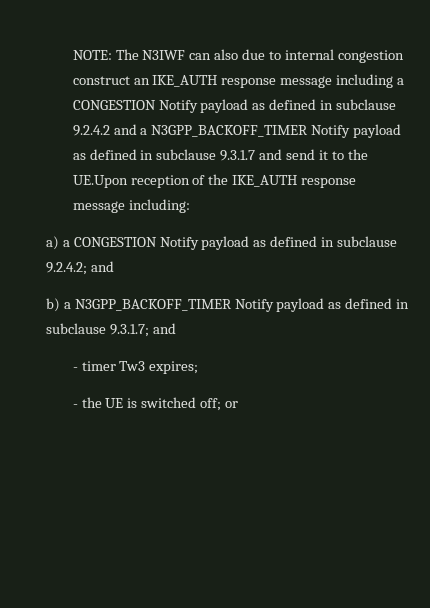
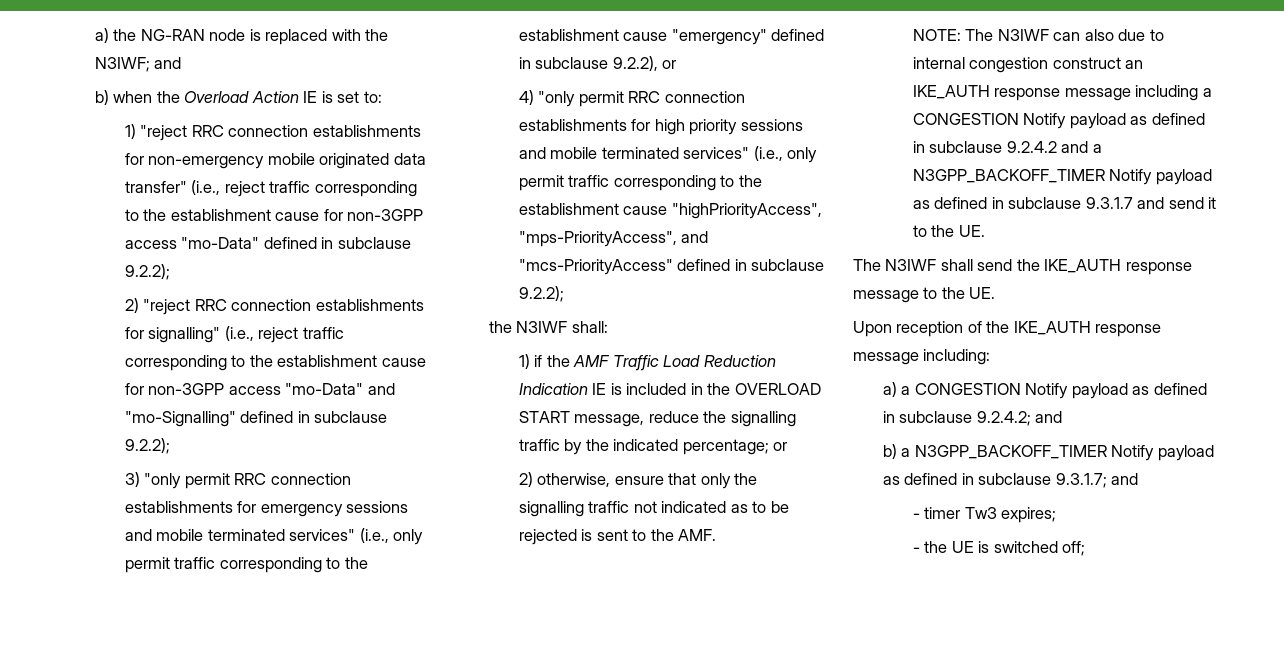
(72, 55) none -> [95,28,389,45] [95,57,182,72] [95,90,382,105] [125,124,421,141] [125,153,426,169] [125,180,417,197] [125,209,424,221] [125,237,411,249] [125,264,171,280] [125,298,424,315] [125,326,344,343] [125,355,426,371] [125,383,395,395] [125,411,388,427] [125,438,171,454] [125,472,351,489] [125,501,409,517] [125,528,424,545] [125,557,368,573] [519,29,825,45] [519,56,677,71] [519,90,745,107] [519,119,803,135] [519,146,818,163] [519,175,762,191] [519,203,822,219] [519,231,709,247] [519,259,825,275] [519,286,565,302] [489,321,608,333] [519,354,776,371] [519,383,821,395] [519,411,796,427] [519,439,788,455] [519,472,758,489] [519,501,789,517] [519,529,717,545] a) the NG-RAN node is replaced with the N3IWF; and // b) when the Overload Action IE is set to: // 1) "reject RRC connection establishments for non-emergency mobile originated data transfer" (i.e., reject traffic corresponding to the establishment cause for non-3GPP access "mo-Data" defined in subclause 9.2.2); // 2) "reject RRC connection establishments for signalling" (i.e., reject traffic corresponding to the establishment cause for non-3GPP access "mo-Data" and "mo-Signalling" defined in subclause 9.2.2); // 3) "only permit RRC connection establishments for emergency sessions and mobile terminated services" (i.e., only permit traffic corresponding to the establishment cause "emergency" defined in subclause 9.2.2), or // 4) "only permit RRC connection establishments for high priority sessions and mobile terminated services" (i.e., only permit traffic corresponding to the establishment cause "highPriorityAccess", "mps-PriorityAccess", and "mcs-PriorityAccess" defined in subclause 9.2.2); // the N3IWF shall: // 1) if the AMF Traffic Load Reduction Indication IE is included in the OVERLOAD START message, reduce the signalling traffic by the indicated percentage; or // 2) otherwise, ensure that only the signalling traffic not indicated as to be rejected is sent to the AMF. //
[72,175,128,188] UE.Upon -> [958,225,985,237] [853,259,1192,275] [853,287,996,303] [853,321,892,337] UE. // The N3IWF shall send the IKE_AUTH response message to the UE. // Upon
[225,401,239,408] or -> (1086, 548) none

